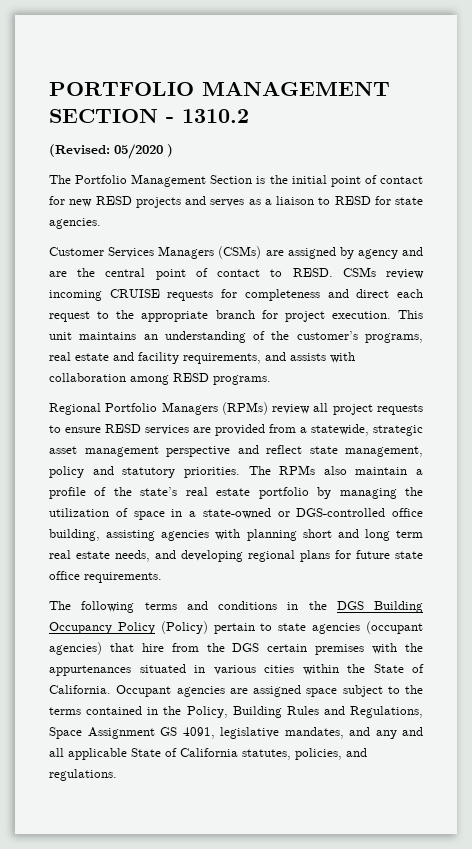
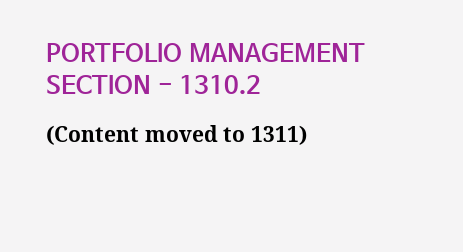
[49,144,173,159] [49,174,423,187] [49,196,423,208] [49,218,101,229] [49,246,423,259] [49,267,424,280] [49,289,424,301] [49,310,423,322] [49,331,423,343] [49,352,355,364] [49,373,271,385] [49,402,423,415] [49,424,423,436] [49,445,423,457] [49,465,423,478] [49,487,424,499] [49,508,423,520] [49,529,423,541] [49,550,423,562] [49,571,162,583] [49,601,423,613] [49,621,423,634] [49,642,424,655] [49,664,424,676] [49,685,423,697] [49,706,423,718] [49,727,423,739] [49,748,367,760] [49,769,117,781] (Revised: 05/2020 ) // The Portfolio Management Section is the initial point of contact for new RESD projects and serves as a liaison to RESD for state agencies. // Customer Services Managers (CSMs) are assigned by agency and are the central point of contact to RESD. CSMs review incoming CRUISE requests for completeness and direct each request to the appropriate branch for project execution. This unit maintains an understanding of the customer’s programs, real estate and facility requirements, and assists with collaboration among RESD programs. // Regional Portfolio Managers (RPMs) review all project requests to ensure RESD services are provided from a statewide, strategic asset management perspective and reflect state management, policy and statutory priorities. The RPMs also maintain a profile of the state’s real estate portfolio by managing the utilization of space in a state-owned or DGS-controlled office building, assisting agencies with planning short and long term real estate needs, and developing regional plans for future state office requirements. // The following terms and conditions in the DGS Building Occupancy Policy (Policy) pertain to state agencies (occupant agencies) that hire from the DGS certain premises with the appurtenances situated in various cities within the State of California. Occupant agencies are assigned space subject to the terms contained in the Policy, Building Rules and Regulations, Space Assignment GS 4091, legislative mandates, and any and all applicable State of California statutes, policies, and regulations. -> [46,125,308,145] (Content moved to 1311)

